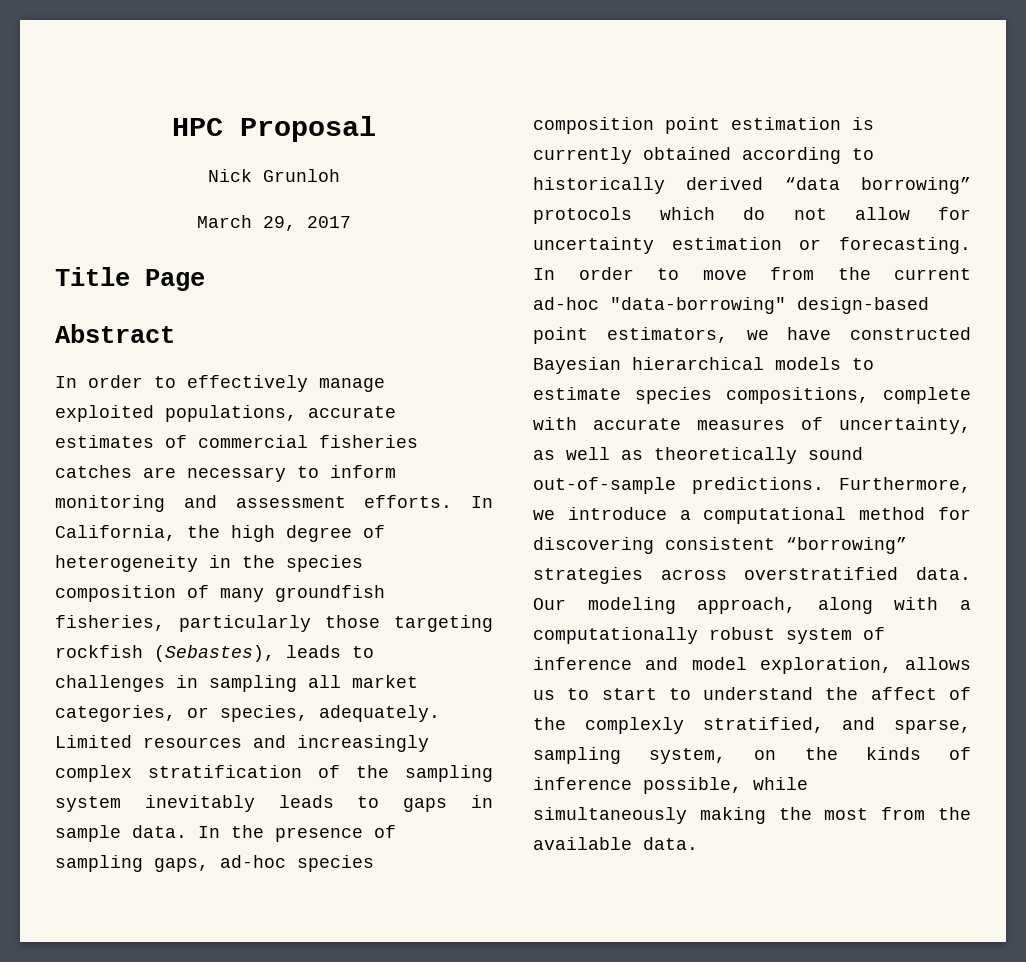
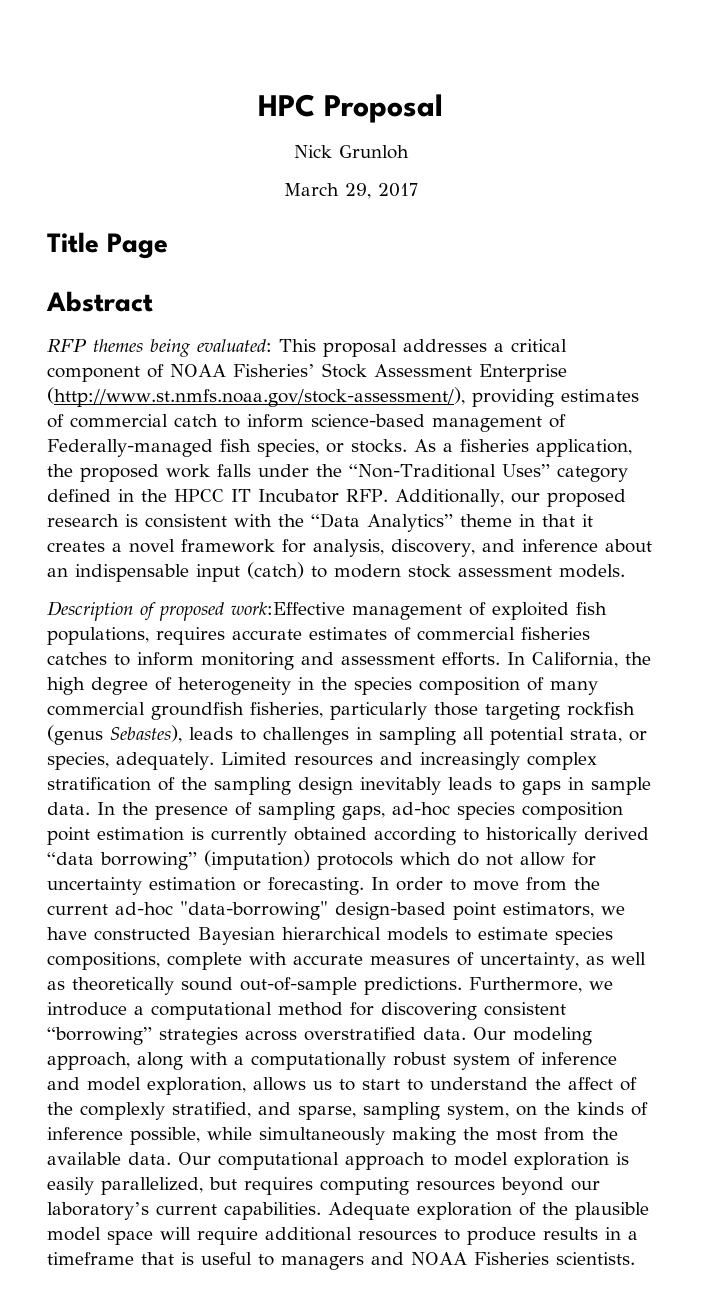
[55,375,385,392] [55,405,297,422] In order to effectively manage exploited populations, -> [47,339,567,357] [47,363,567,382] [47,387,639,407] [47,414,566,432] [47,439,632,457] [47,464,628,482] [47,489,626,507] [47,513,593,532] [47,539,652,557] [47,562,625,582] [47,601,607,621] [47,627,225,645] RFP themes being evaluated: This proposal addresses a critical component of NOAA Fisheries’ Stock Assessment Enterprise (http://www.st.nmfs.noaa.gov/stock-assessment/), providing estimates of commercial catch to inform science-based management of Federally-managed fish species, or stocks. As a fisheries application, the proposed work falls under the “Non-Traditional Uses” category defined in the HPCC IT Incubator RFP. Additionally, our proposed research is consistent with the “Data Analytics” theme in that it creates a novel framework for analysis, discovery, and inference about an indispensable input (catch) to modern stock assessment models. // Description of proposed work:Effective management of exploited fish populations, requires
[143,467,286,482] are necessary -> (107, 658) none
(264, 595) none -> [47,702,145,716] commercial
[154,645,275,662] (Sebastes), -> [47,725,182,745] (genus Sebastes),
[352,675,418,688] [55,705,176,722] market categories, -> [490,727,622,745] potential strata,
[55,796,121,812] system -> [298,777,353,795] design
(971, 185) none -> [204,850,310,870] (imputation)
(698, 843) none -> [178,1152,629,1170] [47,1177,600,1195] [47,1202,649,1220] [47,1227,638,1245] [47,1252,635,1270] Our computational approach to model exploration is easily parallelized, but requires computing resources beyond our laboratory’s current capabilities. Adequate exploration of the plausible model space will require additional resources to produce results in a timeframe that is useful to managers and NOAA Fisheries scientists.

